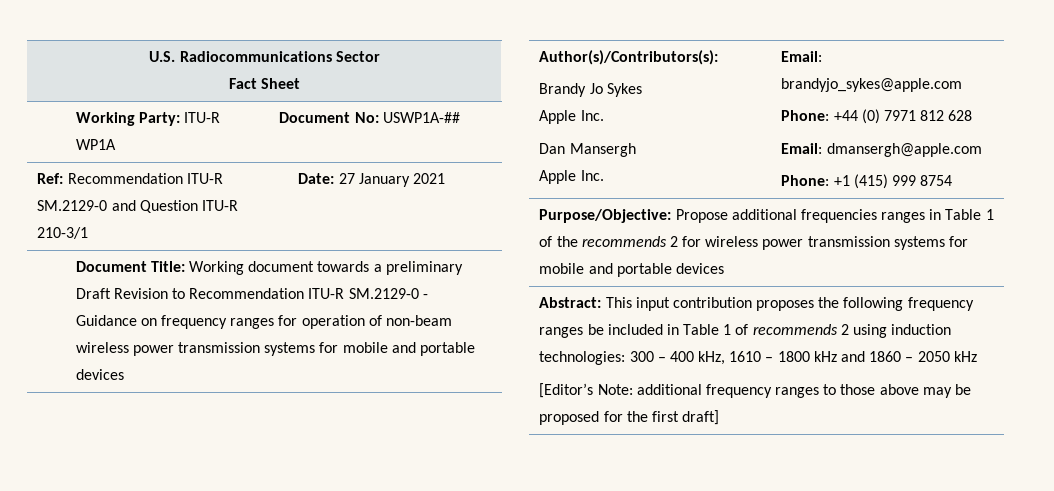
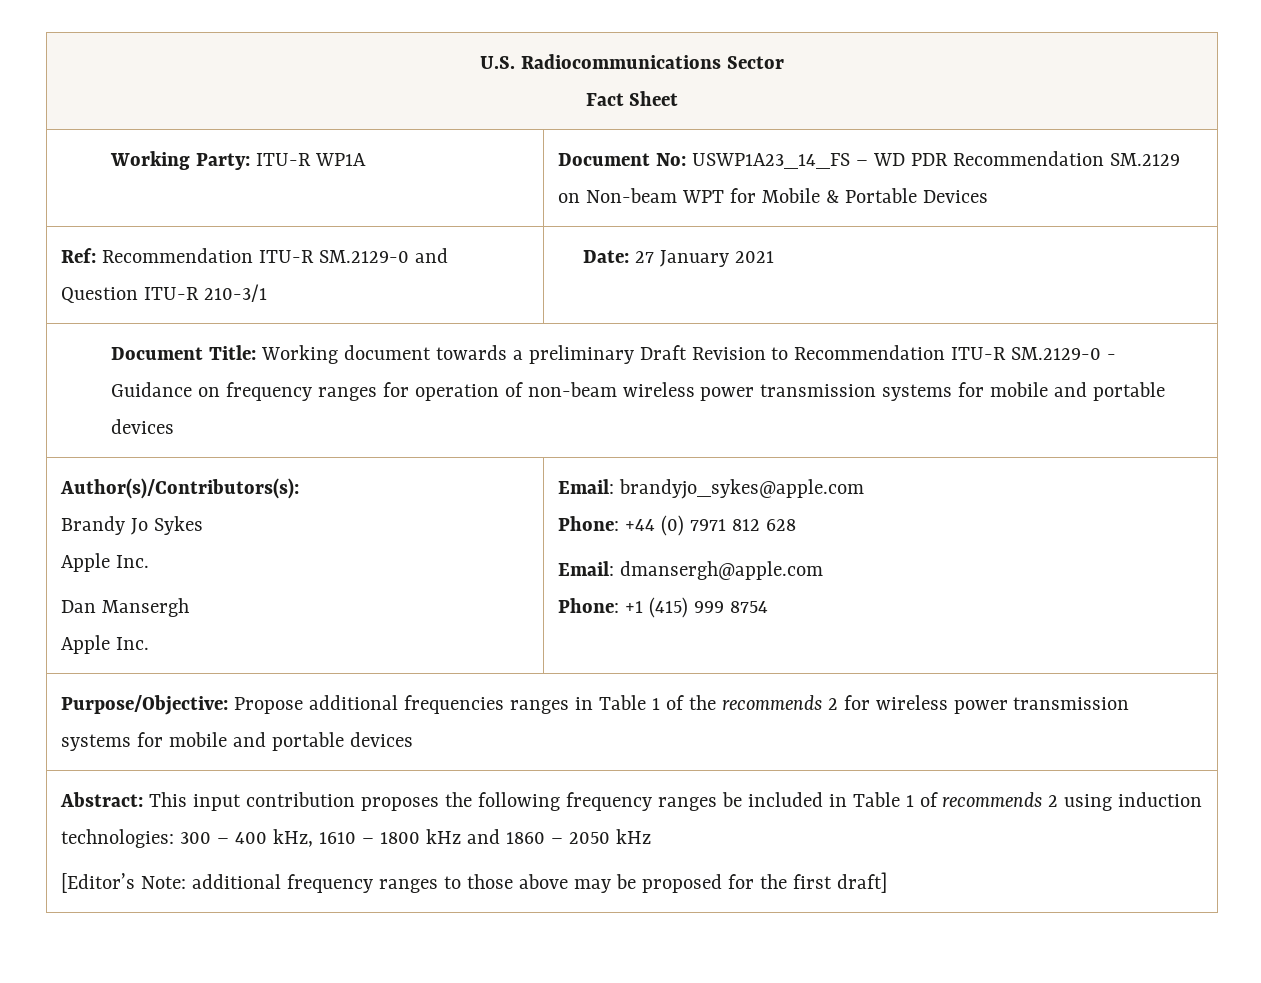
[382,112,460,123] USWP1A-## -> [692,151,1180,169] [558,188,988,203] USWP1A23_14_FS – WD PDR Recommendation SM.2129 on Non-beam WPT for Mobile & Portable Devices

